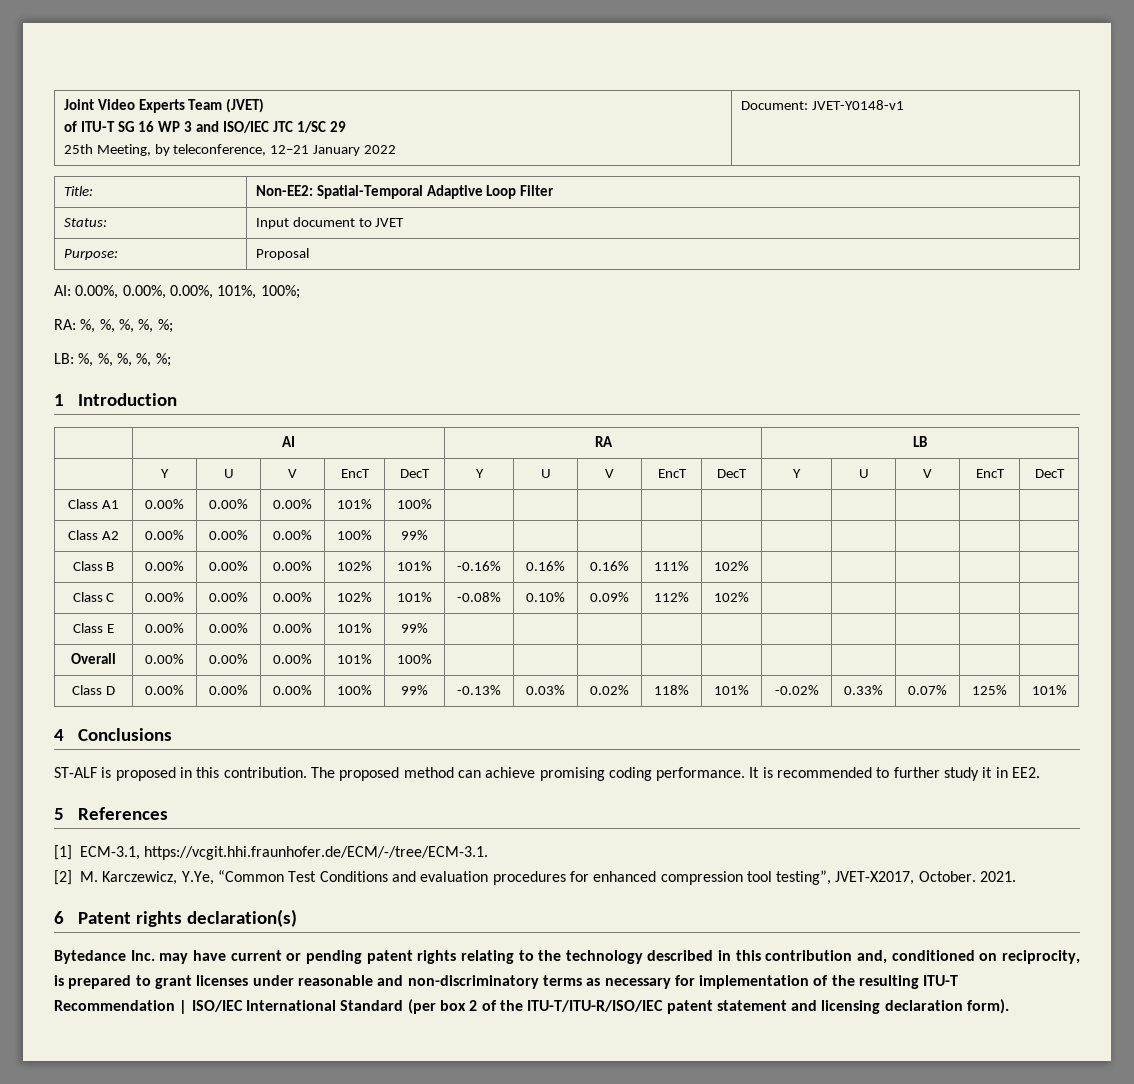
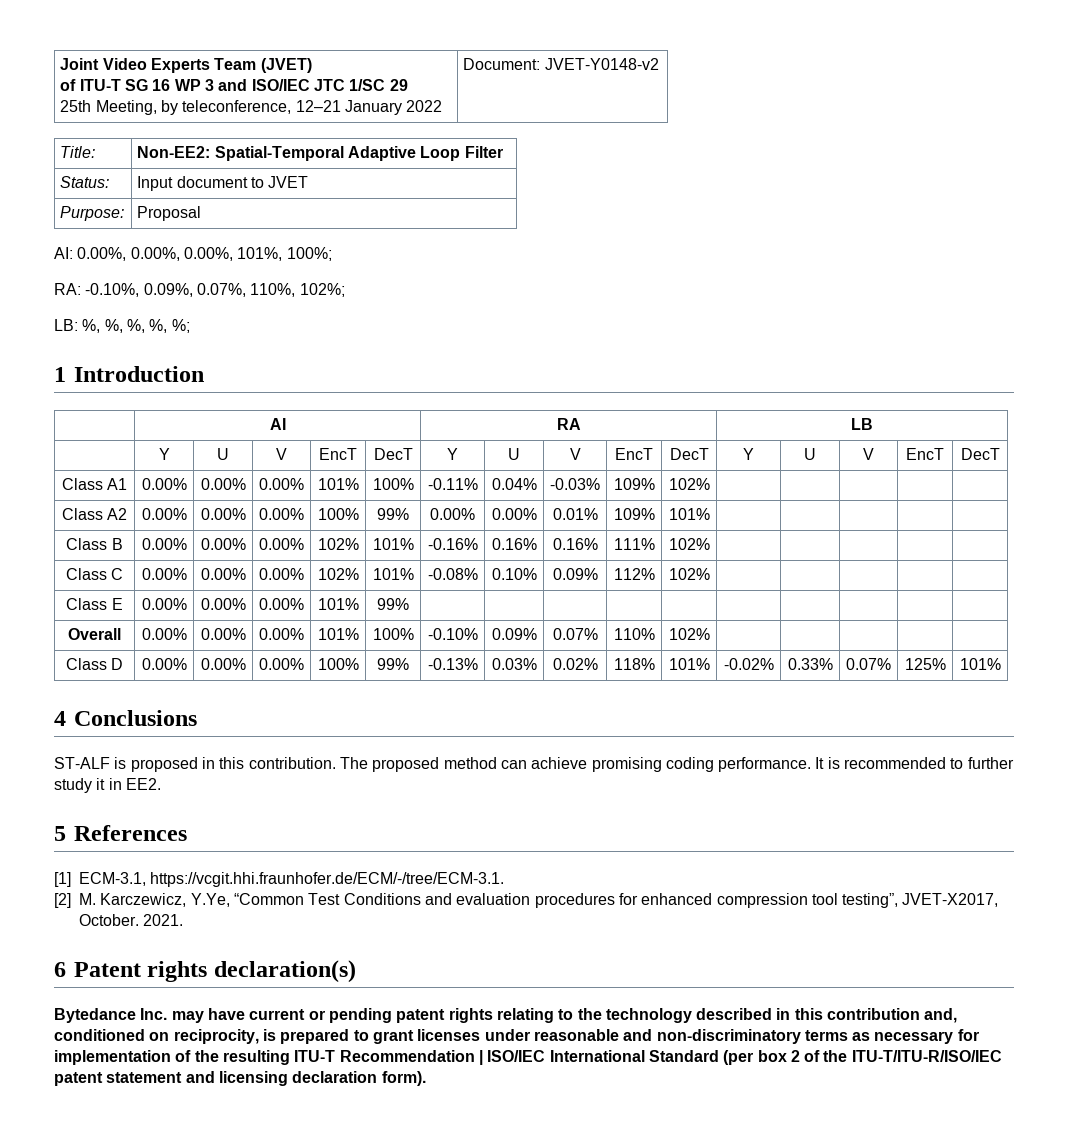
[811,100,904,110] JVET-Y0148-v1 -> [544,58,659,70] JVET-Y0148-v2
[80,319,173,333] %, %, %, %, %; -> [85,283,345,297] -0.10%, 0.09%, 0.07%, 110%, 102%;
(432, 504) | | | | -> [427,478,478,490] [491,478,537,490] [550,478,600,490] [613,478,655,490] [668,478,710,490] -0.11% | 0.04% | -0.03% | 109% | 102%
(428, 535) | | | | -> [430,508,475,520] [491,508,537,520] [552,508,598,520] [613,508,655,520] [668,508,710,520] 0.00% | 0.00% | 0.01% | 109% | 101%
(432, 659) | | | | -> [427,628,478,640] [491,628,537,640] [552,628,598,640] [613,628,655,640] [668,628,710,640] -0.10% | 0.09% | 0.07% | 110% | 102%

